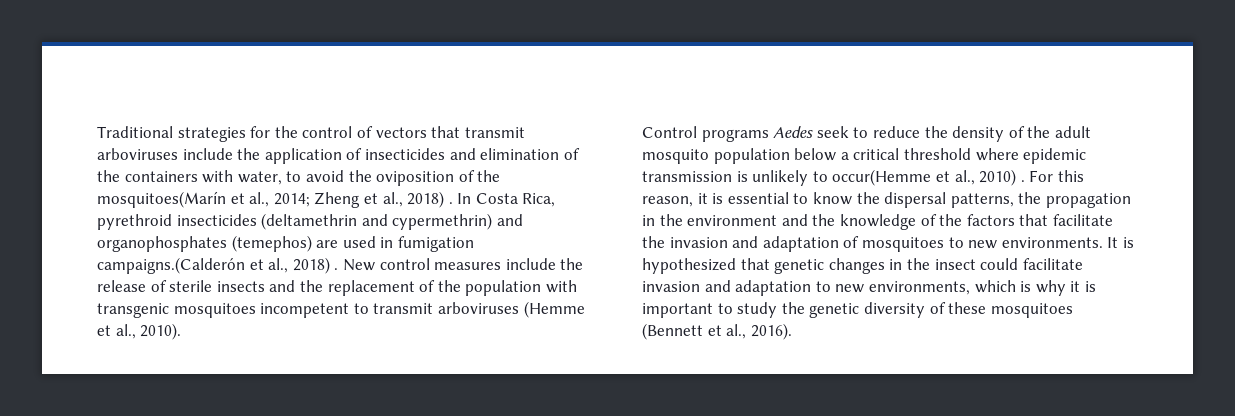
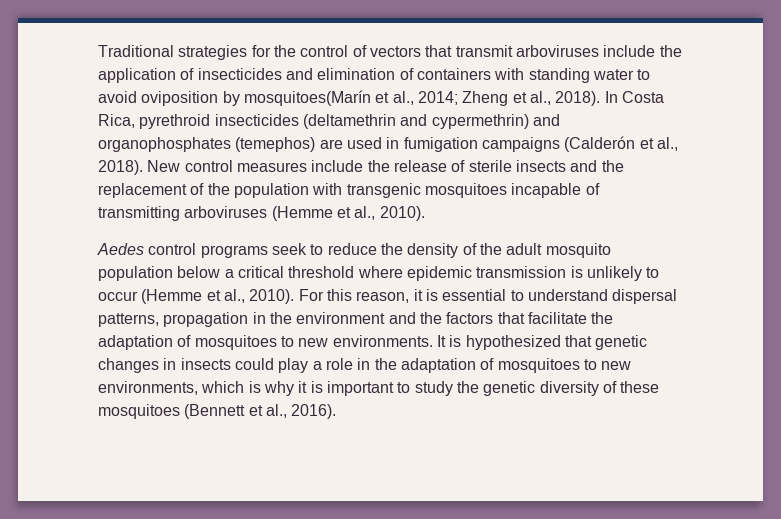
[97,170,120,182] the -> (414, 74) none
[237,170,501,186] water, to avoid the oviposition of the -> [528,68,651,83] [98,91,240,106] standing water to avoid oviposition by
[407,191,453,208] 2018) . -> [555,91,601,106] 2018).
[97,257,339,274] campaigns.(Calderón et al., 2018) . -> [481,136,678,152] [98,160,143,175] campaigns (Calderón et al., 2018).
[260,303,434,318] incompetent to transmit -> [511,183,600,198] [98,206,180,221] incapable of transmitting
[642,126,814,142] Control programs Aedes -> [97,243,268,258] Aedes control programs
[832,169,1025,186] occur(Hemme et al., 2010) . -> [98,289,295,304] occur (Hemme et al., 2010).
[812,192,880,205] know the -> [527,289,608,301] understand
[1018,192,1042,204] the -> (159, 320) none
[839,214,963,230] knowledge of the -> (442, 318) none
[669,236,759,248] invasion and -> (614, 318) none
[906,258,1083,270] [642,280,812,296] the insect could facilitate invasion and adaptation -> [180,358,580,373] insects could play a role in the adaptation of mosquitoes

